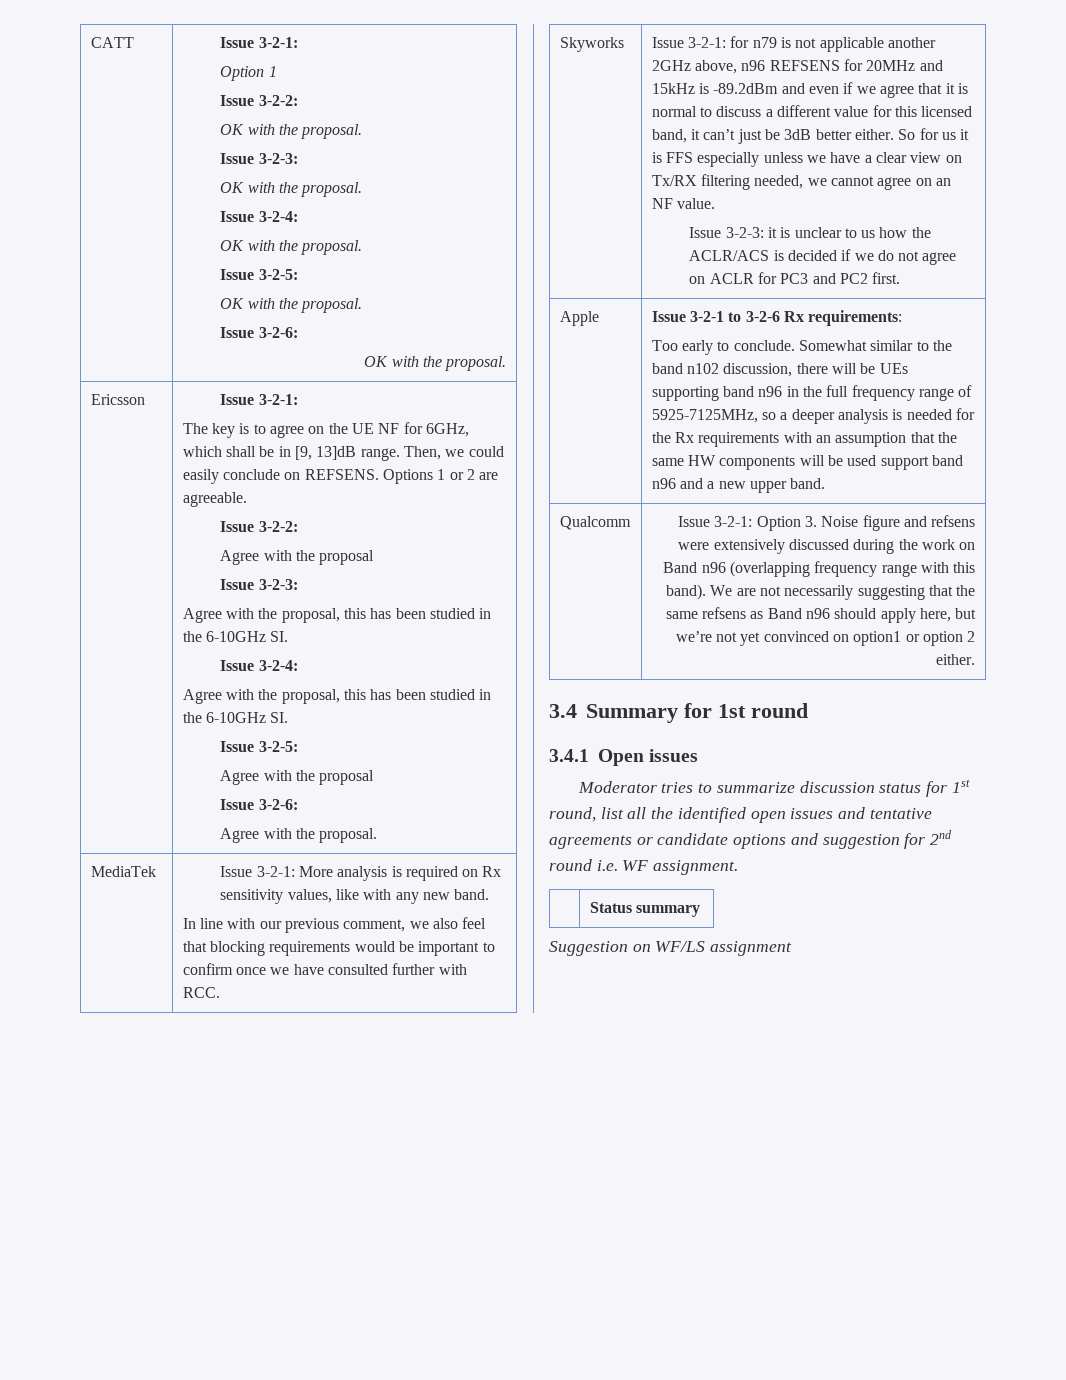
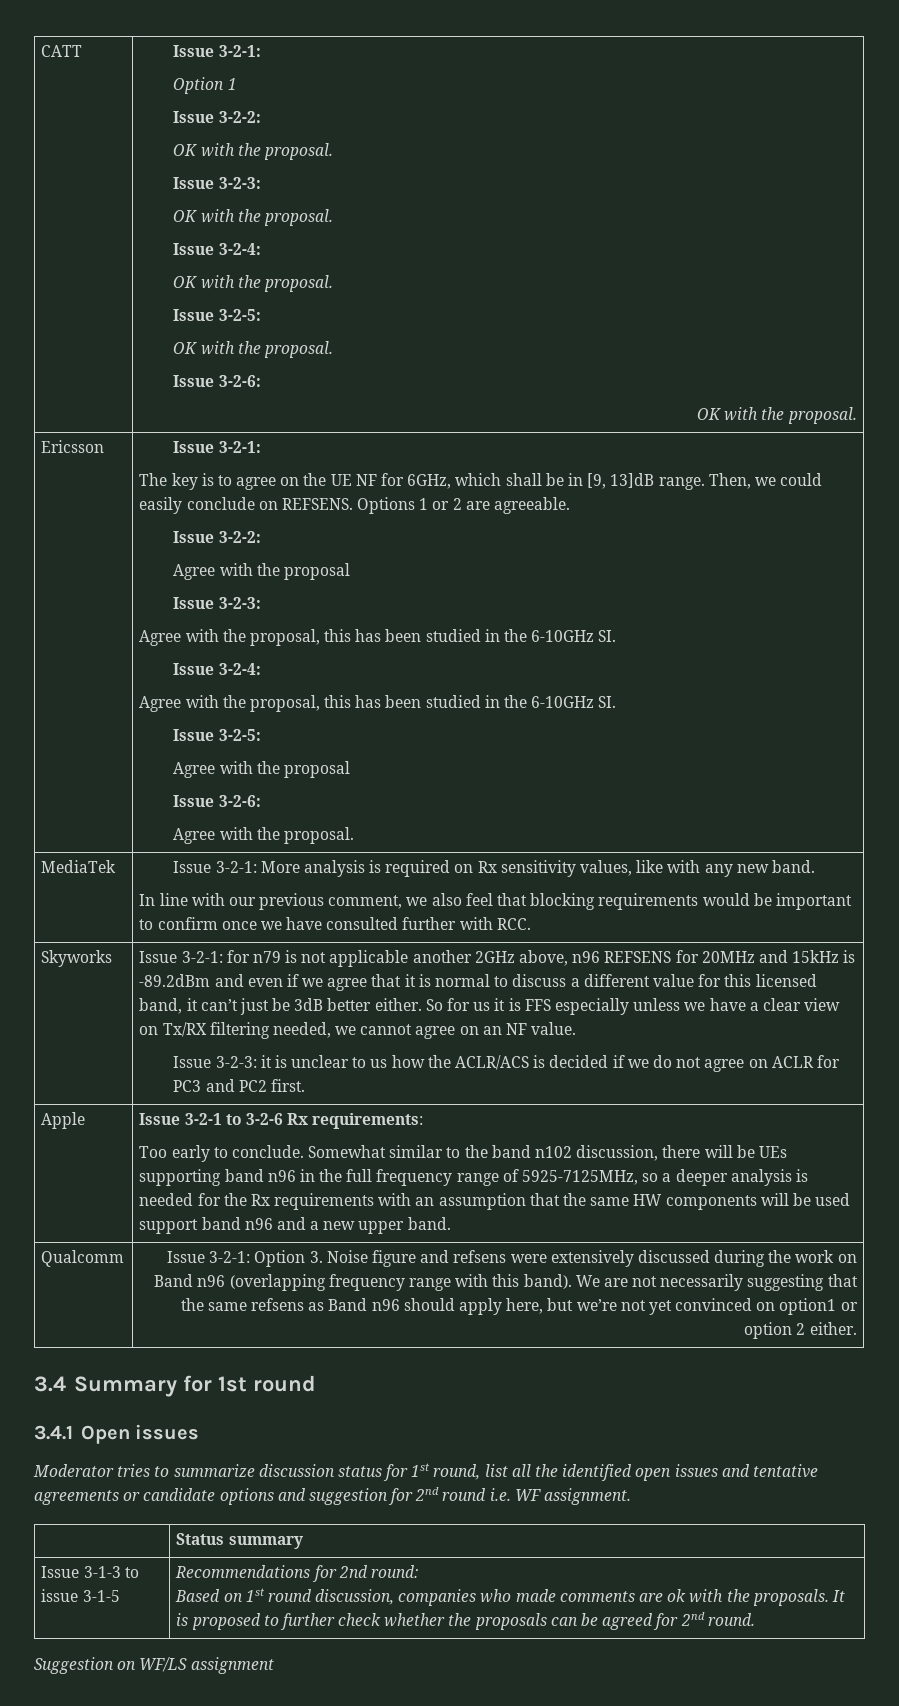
(700, 911) none -> [41,1566,139,1578] [41,1589,120,1602] [175,1565,418,1582] [175,1588,845,1606] [176,1612,755,1630] // Issue 3-1-3 to issue 3-1-5 | Recommendations for 2nd round: // Based on 1st round discussion, companies who made comments are ok with the proposals. It is proposed to further check whether the proposals can be agreed for 2nd round.

